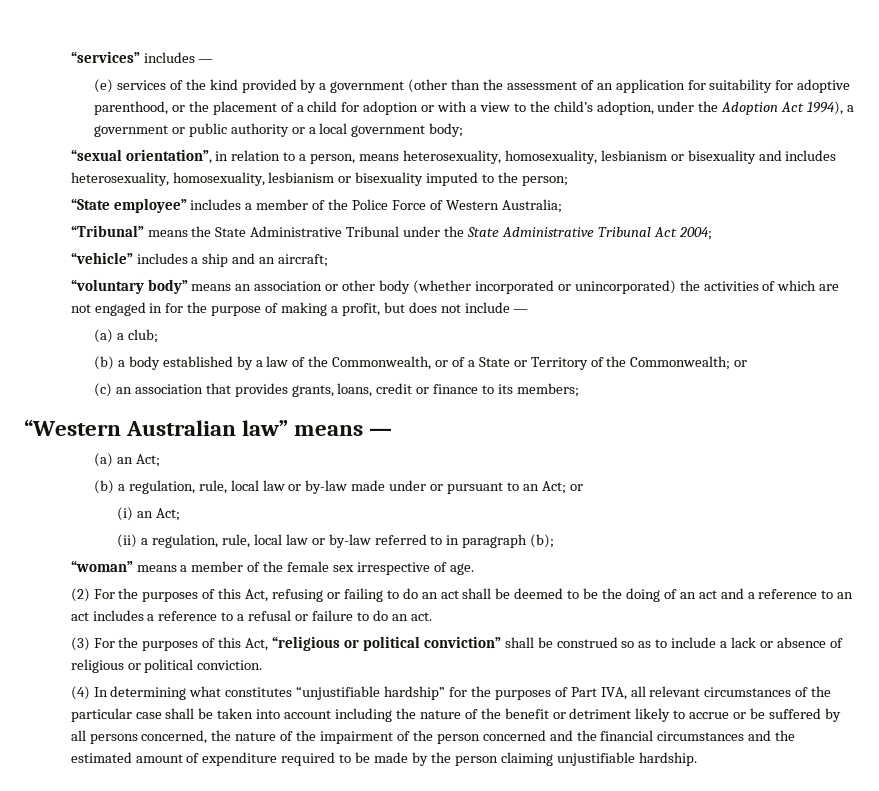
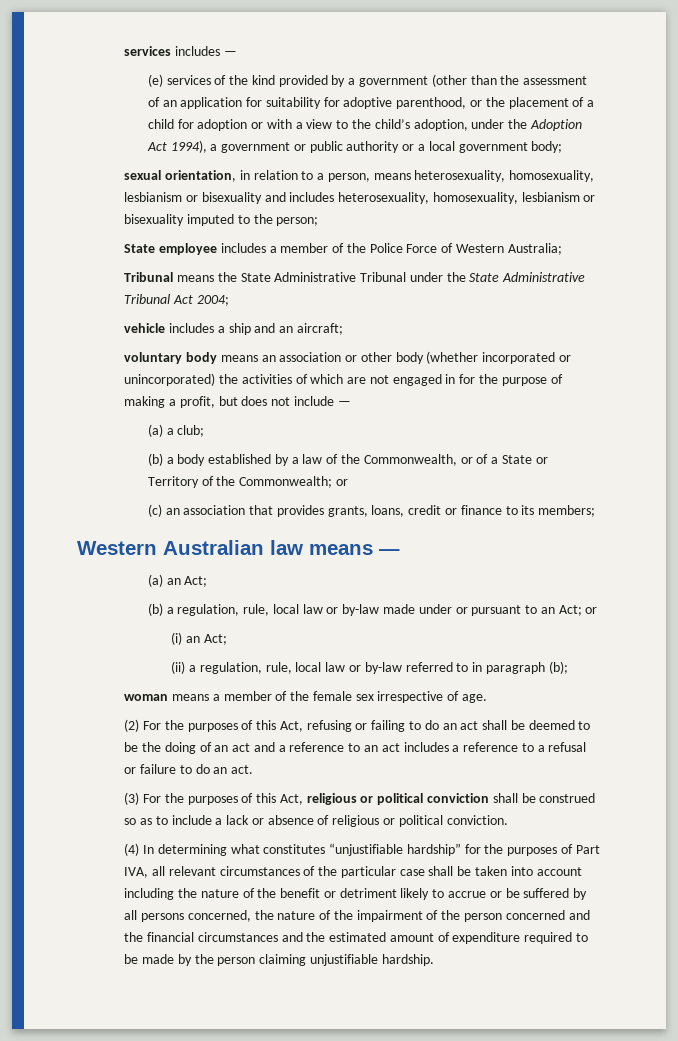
[70,51,140,63] “services” -> [124,46,172,56] services
[70,149,212,164] “sexual orientation”, -> [124,170,236,182] sexual orientation,
[70,198,187,213] “State employee” -> [124,243,217,255] State employee
[70,225,144,237] “Tribunal” -> [124,272,174,282] Tribunal
[70,252,133,264] “vehicle” -> [124,323,166,333] vehicle
[70,279,188,294] “voluntary body” -> [124,352,217,364] voluntary body
[24,419,289,436] “Western Australian law” -> [77,540,303,555] Western Australian law
[70,560,133,572] “woman” -> [124,694,169,701] woman
[272,636,501,651] “religious or political conviction” -> [306,793,489,805] religious or political conviction

